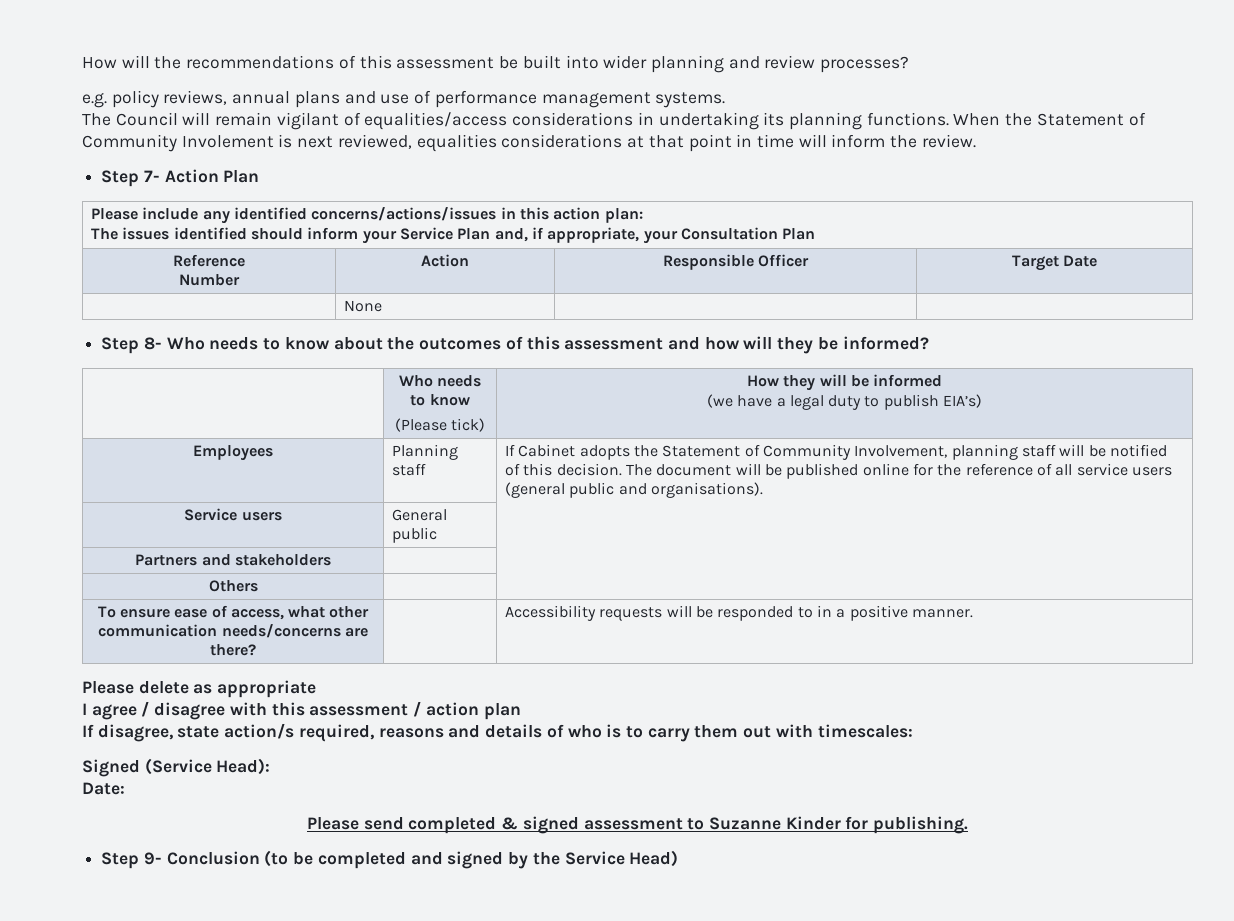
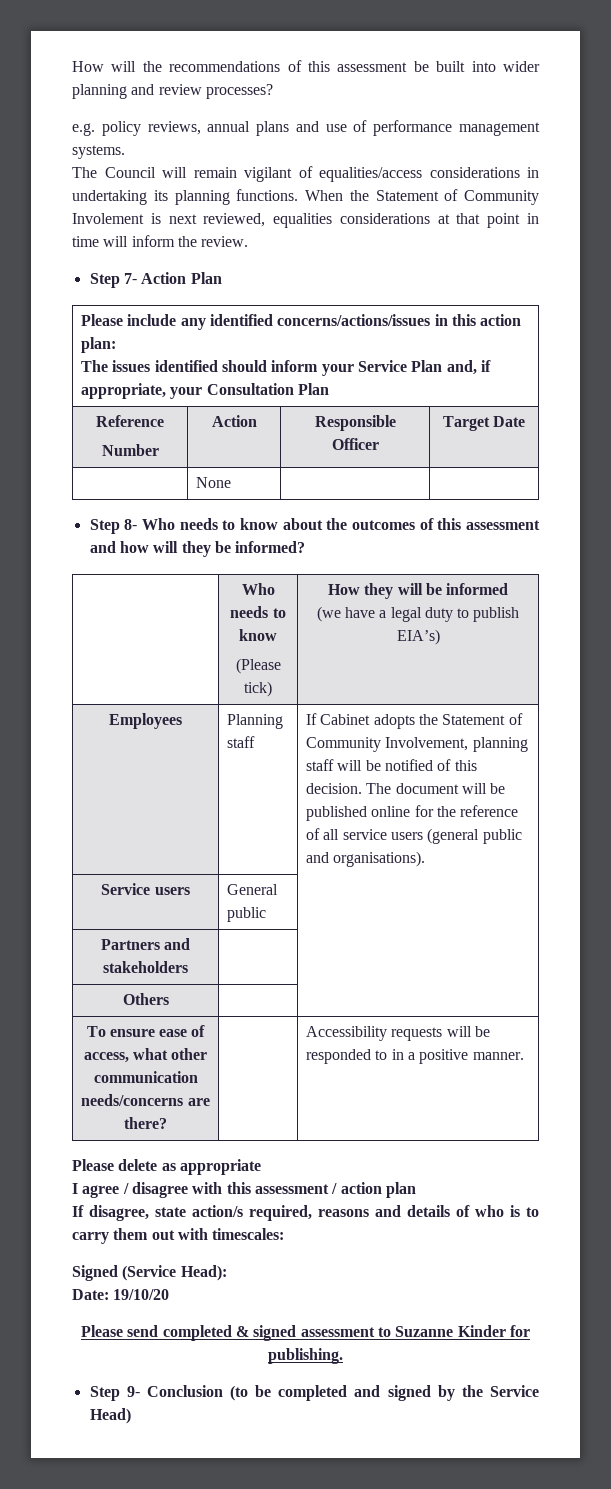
(125, 788) none -> [113,1289,170,1300] 19/10/20

